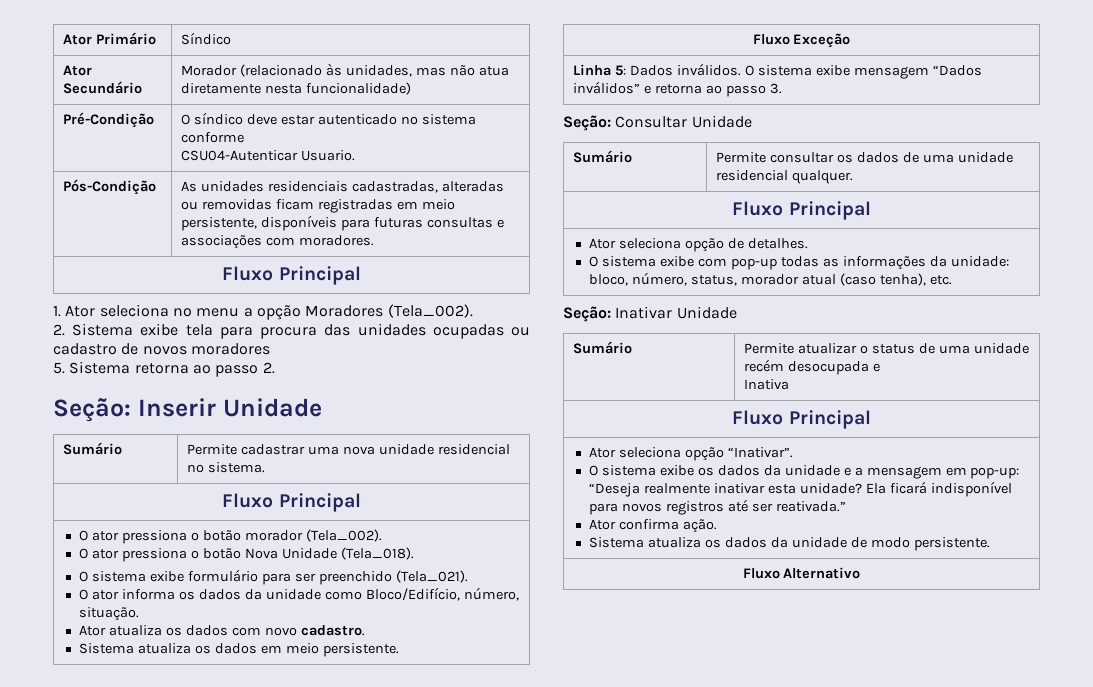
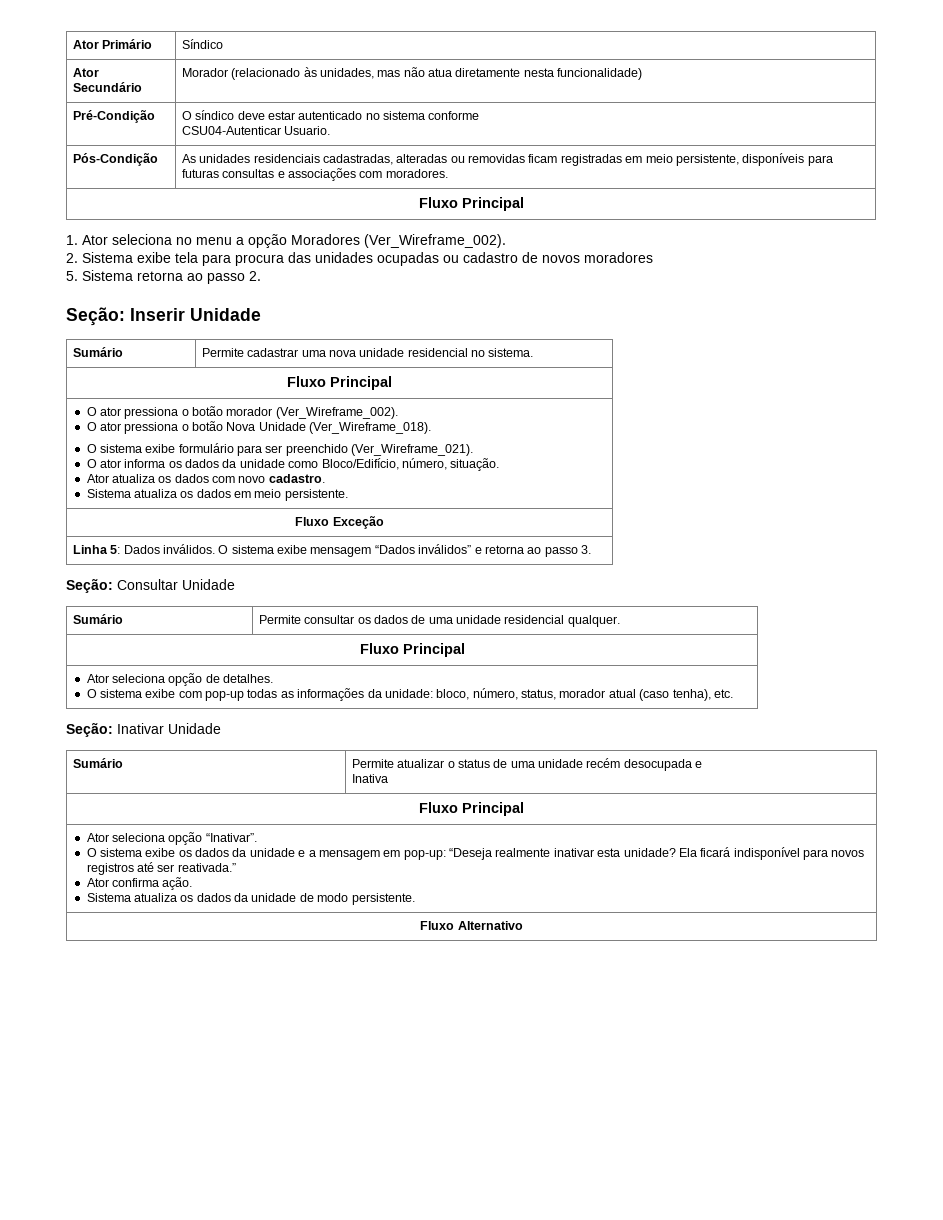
[387,304,473,318] (Tela_002). -> [364,234,506,248] (Ver_Wireframe_002).
[305,529,382,542] (Tela_002). -> [275,407,398,419] (Ver_Wireframe_002).
[340,547,414,560] (Tela_018). -> [309,422,432,434] (Ver_Wireframe_018).
[395,570,468,583] (Tela_021). -> [351,444,474,456] (Ver_Wireframe_021).

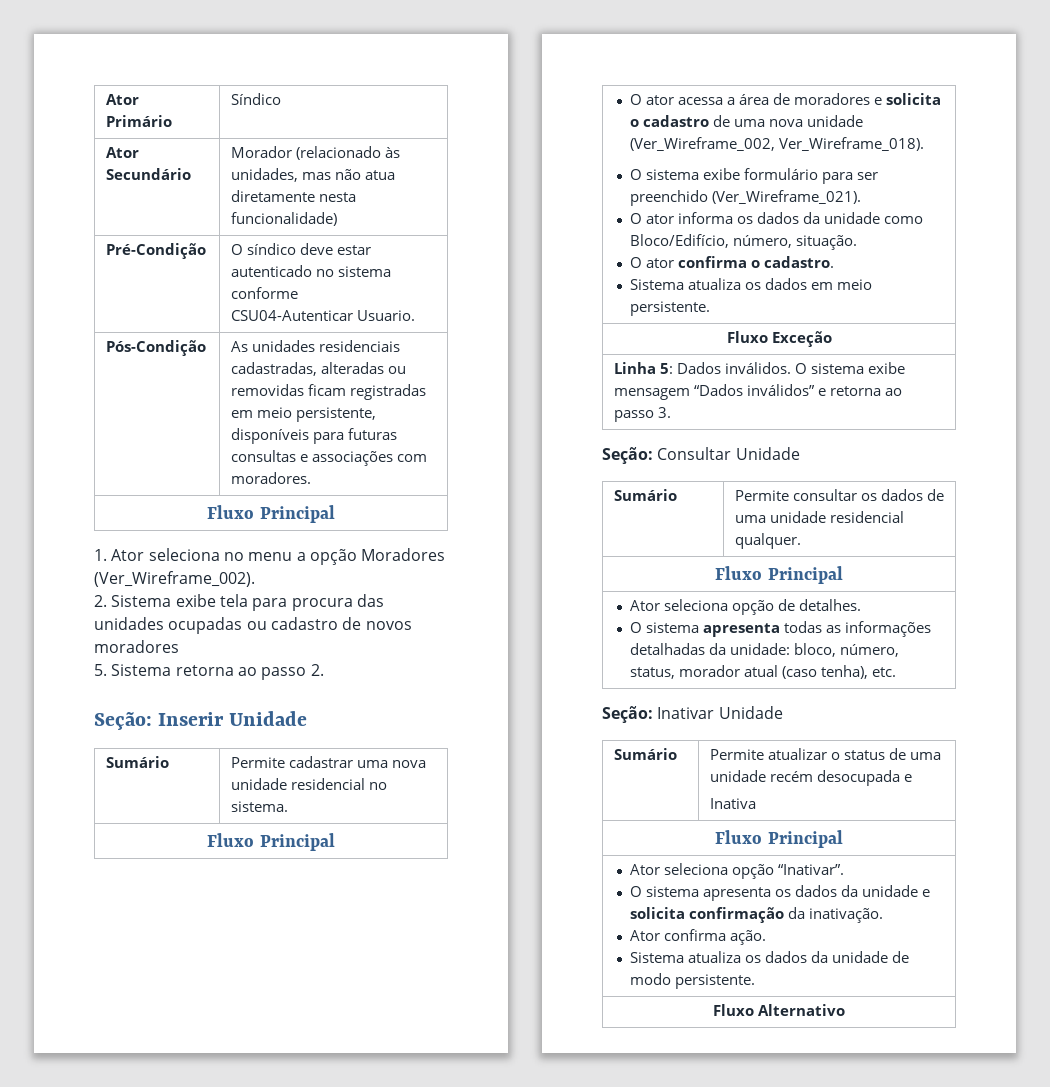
[124,406,398,419] [86,421,432,434] pressiona o botão morador (Ver_Wireframe_002). // O ator pressiona o botão Nova Unidade (Ver_Wireframe_018). -> [677,93,941,105] [629,115,863,127] [629,137,924,151] acessa a área de moradores e solicita o cadastro de uma nova unidade (Ver_Wireframe_002, Ver_Wireframe_018).
[86,474,266,483] Ator atualiza os dados com novo -> [629,256,760,268] O ator confirma o
[145,689,245,701] exibe com pop-up -> [702,623,780,637] apresenta
(365, 694) none -> [629,643,705,655] detalhadas
[145,848,176,857] exibe -> [702,887,771,901] apresenta
[308,847,865,860] [86,862,236,875] a mensagem em pop-up: “Deseja realmente inativar esta unidade? Ela ficará indisponível para novos registros até ser reativada.” -> [629,907,883,923] solicita confirmação da inativação.

